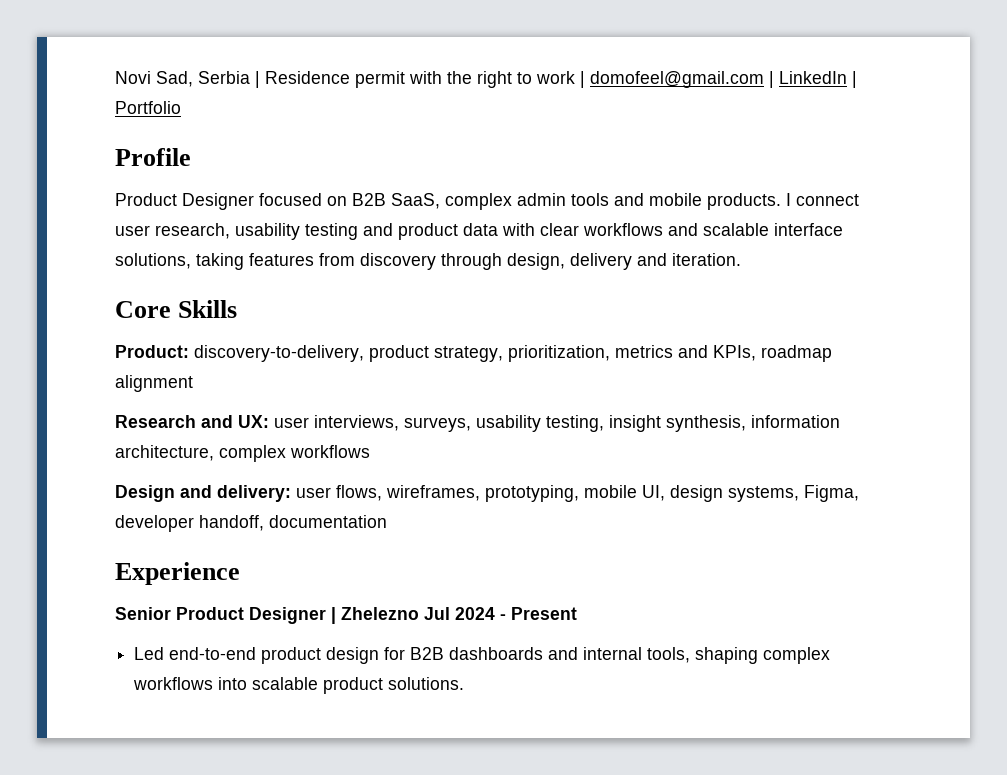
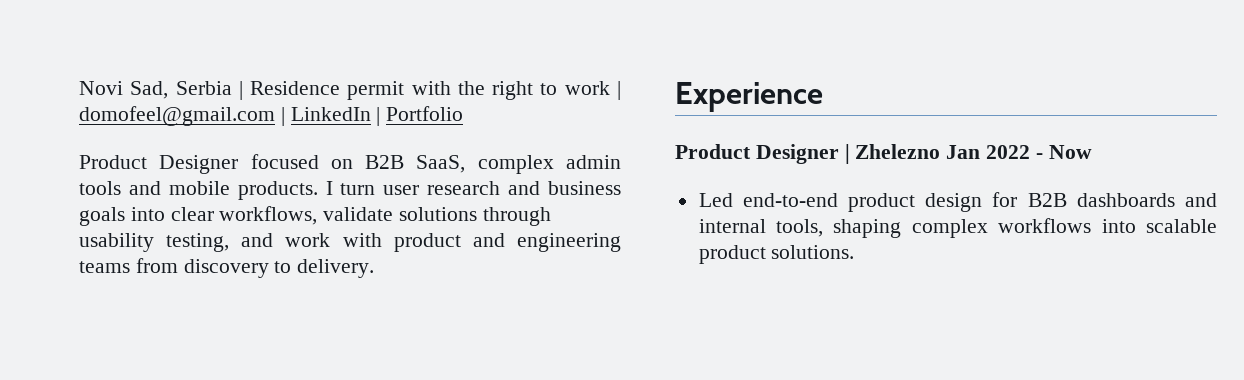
[115,148,191,166] // Profile -> (464, 113) none
[796,194,859,206] [115,223,843,240] [115,253,741,270] [115,300,238,318] [115,345,832,362] [115,375,193,392] [115,415,840,432] [115,445,370,462] [115,485,859,502] [115,515,387,532] connect user research, usability testing and product data with clear workflows and scalable interface solutions, taking features from discovery through design, delivery and iteration. // Core Skills // Product: discovery-to-delivery, product strategy, prioritization, metrics and KPIs, roadmap alignment // Research and UX: user interviews, surveys, usability testing, insight synthesis, information architecture, complex workflows // Design and delivery: user flows, wireframes, prototyping, mobile UI, design systems, Figma, developer handoff, documentation -> [340,181,622,195] [79,206,551,226] [79,233,621,252] [79,258,375,278] turn user research and business goals into clear workflows, validate solutions through usability testing, and work with product and engineering teams from discovery to delivery.
[115,607,171,620] Senior -> (823, 97) none
[424,607,577,620] Jul 2024 - Present -> [946,145,1092,159] Jan 2022 - Now

